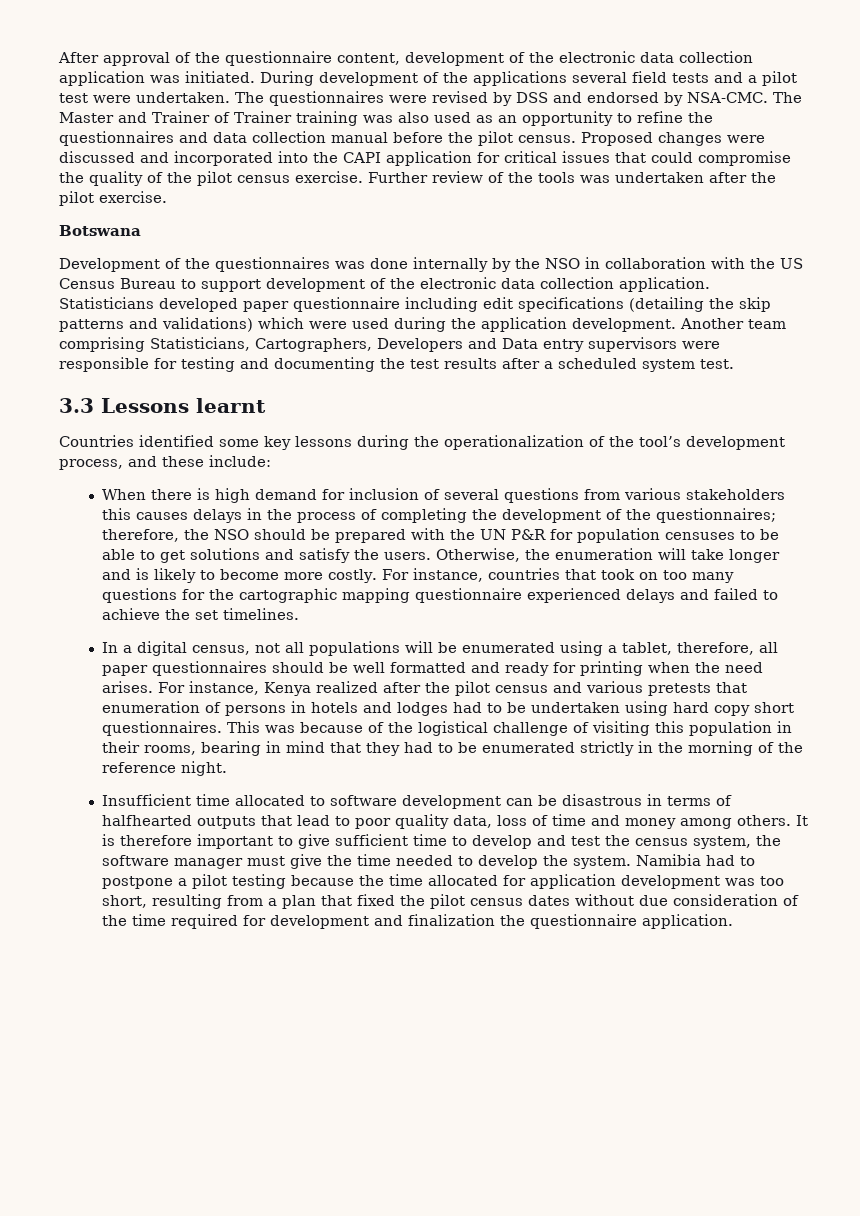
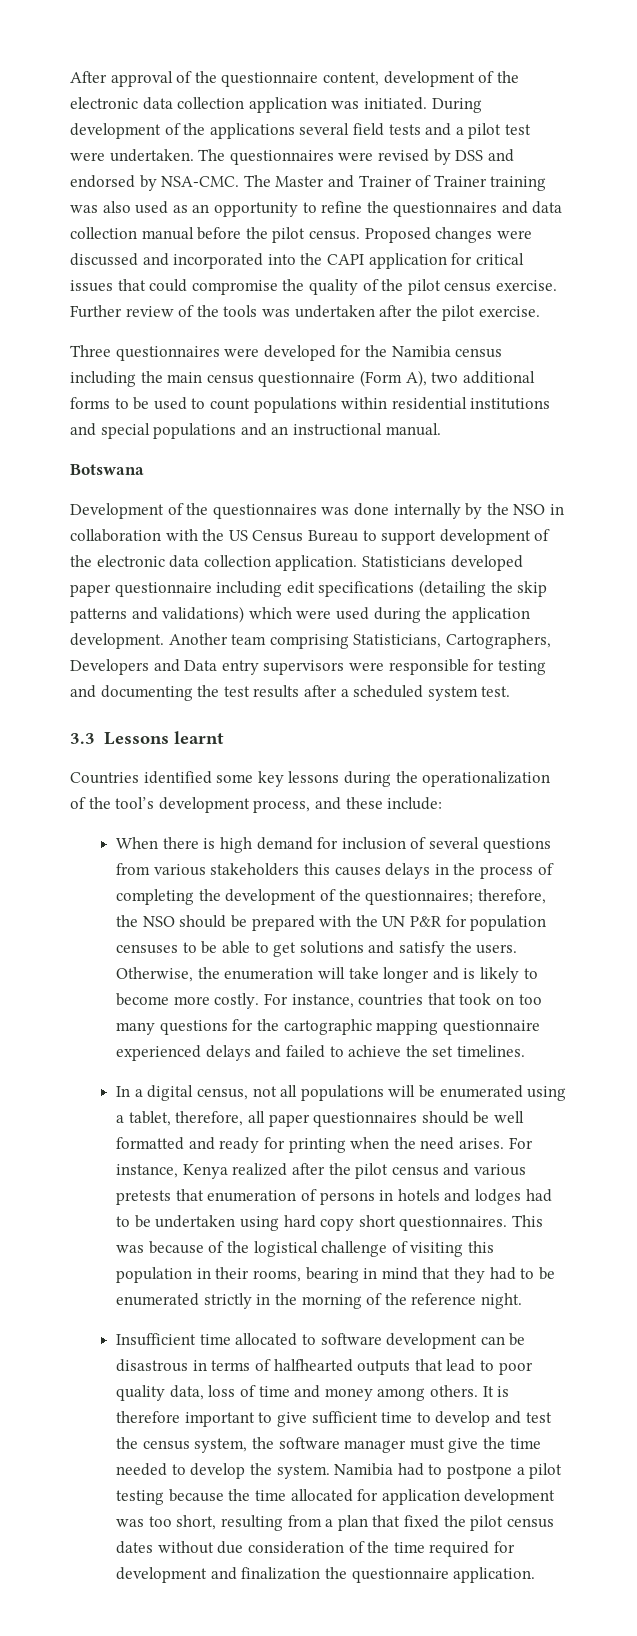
(167, 197) none -> [70,345,503,361] [70,370,535,387] [70,397,551,413] [70,423,441,439] // Three questionnaires were developed for the Namibia census including the main census questionnaire (Form A), two additional forms to be used to count populations within residential institutions and special populations and an instructional manual.

